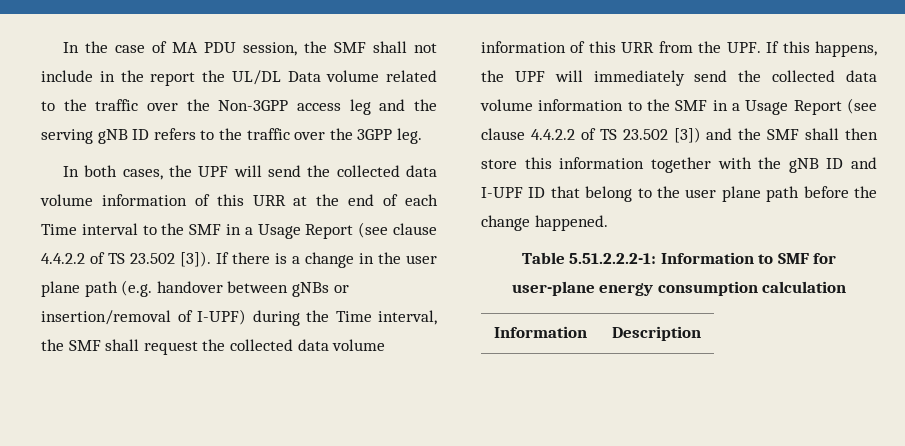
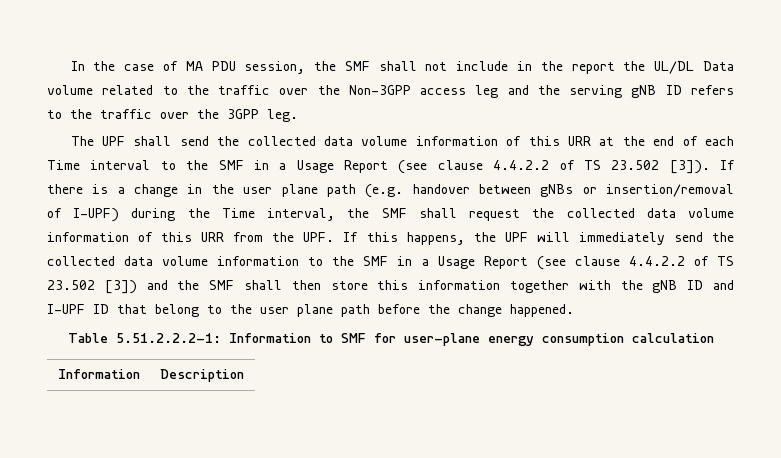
[63,165,262,180] In both cases, the UPF will -> [70,136,172,146] The UPF shall

